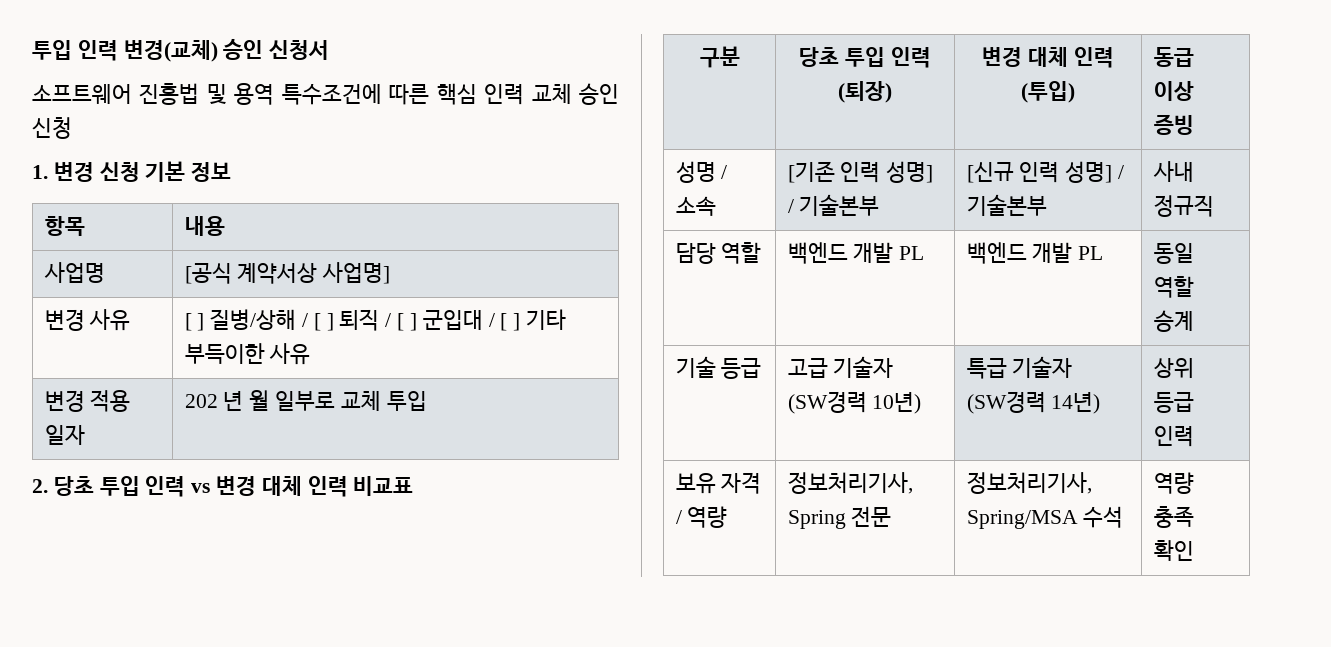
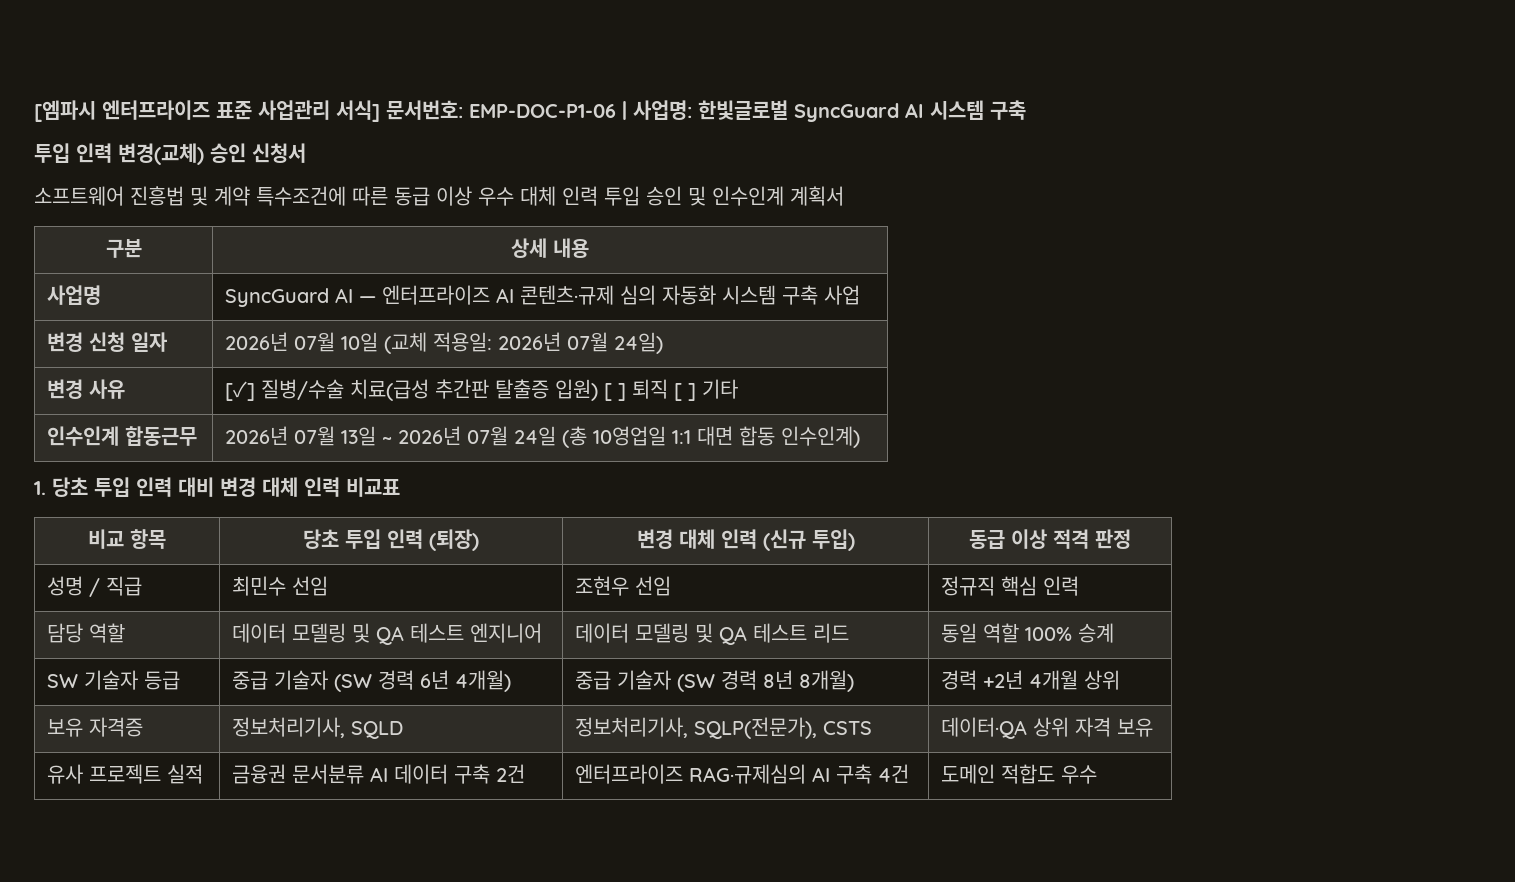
(32, 50) none -> [34,100,1026,122] [엠파시 엔터프라이즈 표준 사업관리 서식] 문서번호: EMP-DOC-P1-06 | 사업명: 한빛글로벌 SyncGuard AI 시스템 구축 //
[234,83,275,105] 용역 -> [214,186,250,206] 계약
[436,83,620,105] [32,117,72,139] [32,161,232,182] [44,216,85,236] [184,216,225,236] [43,262,105,283] [184,262,391,284] [44,309,131,331] [184,309,566,331] [184,343,311,365] [44,390,131,412] [44,425,85,445] [184,390,427,411] [32,476,211,497] 핵심 인력 교체 승인 신청 // 1. 변경 신청 기본 정보 // 항목 | 내용 // 사업명 | [공식 계약서상 사업명] // 변경 사유 | [ ] 질병/상해 / [ ] 퇴직 / [ ] 군입대 / [ ] 기타 부득이한 사유 // 변경 적용 일자 | 202 년 월 일부로 교체 투입 // 2. 당초 투입 인력 vs -> [394,186,844,206] [105,239,142,258] [511,238,589,258] [47,285,102,305] [225,285,861,307] [47,332,168,352] [225,332,664,354] [47,379,126,399] [225,379,739,401] [47,426,198,446] [225,426,861,448] [34,477,214,497] 동급 이상 우수 대체 인력 투입 승인 및 인수인계 계획서 // 구분 | 상세 내용 // 사업명 | SyncGuard AI — 엔터프라이즈 AI 콘텐츠·규제 심의 자동화 시스템 구축 사업 // 변경 신청 일자 | 2026년 07월 10일 (교체 적용일: 2026년 07월 24일) // 변경 사유 | [✓] 질병/수술 치료(급성 추간판 탈출증 입원) [ ] 퇴직 [ ] 기타 // 인수인계 합동근무 | 2026년 07월 13일 ~ 2026년 07월 24일 (총 10영업일 1:1 대면 합동 인수인계) // 1. 당초 투입 인력 대비
[699,46,740,68] 구분 -> [88,529,166,549] 비교 항목
[1021,81,1075,103] [1153,47,1194,67] [1153,81,1194,101] [1153,114,1194,135] (투입) | 동급 이상 증빙 -> [762,529,855,551] [968,529,1131,549] (신규 투입) | 동급 이상 적격 판정
[675,196,716,216] [787,161,934,183] [787,194,880,216] [966,161,1125,183] [966,194,1047,216] [1152,161,1194,182] [1153,195,1214,217] [675,242,762,264] [787,242,925,264] [966,242,1104,264] 소속 | [기존 인력 성명] / 기술본부 | [신규 인력 성명] / 기술본부 | 사내 정규직 // 담당 역할 | 백엔드 개발 PL | 백엔드 개발 PL -> [106,576,143,596] [232,576,329,596] [575,576,672,596] [941,576,1080,596] [47,623,126,643] [232,623,543,645] [575,623,850,645] 직급 | 최민수 선임 | 조현우 선임 | 정규직 핵심 인력 // 담당 역할 | 데이터 모델링 및 QA 테스트 엔지니어 | 데이터 모델링 및 QA 테스트 리드
(1194, 287) none -> [1025,627,1073,641] 100%
[675,356,716,378] 기술 -> [47,670,139,690] SW 기술자
[787,356,894,378] [787,391,922,414] [966,356,1073,379] [966,391,1101,414] [1153,358,1194,378] [1153,392,1194,413] [1153,426,1194,447] [675,472,762,494] [675,506,728,528] [787,472,913,494] [787,506,892,529] [966,472,1092,494] [966,506,1124,529] [1153,472,1194,494] [1153,506,1194,528] [1153,540,1194,561] 고급 기술자 (SW경력 10년) | 특급 기술자 (SW경력 14년) | 상위 등급 인력 // 보유 자격 / 역량 | 정보처리기사, Spring 전문 | 정보처리기사, Spring/MSA 수석 | 역량 충족 확인 -> [232,670,512,692] [575,670,855,692] [941,670,1121,690] [47,717,144,737] [232,717,404,739] [575,717,873,739] [941,717,1154,739] [47,764,204,784] [232,764,526,784] [575,764,910,784] [941,764,1098,784] 중급 기술자 (SW 경력 6년 4개월) | 중급 기술자 (SW 경력 8년 8개월) | 경력 +2년 4개월 상위 // 보유 자격증 | 정보처리기사, SQLD | 정보처리기사, SQLP(전문가), CSTS | 데이터·QA 상위 자격 보유 // 유사 프로젝트 실적 | 금융권 문서분류 AI 데이터 구축 2건 | 엔터프라이즈 RAG·규제심의 AI 구축 4건 | 도메인 적합도 우수

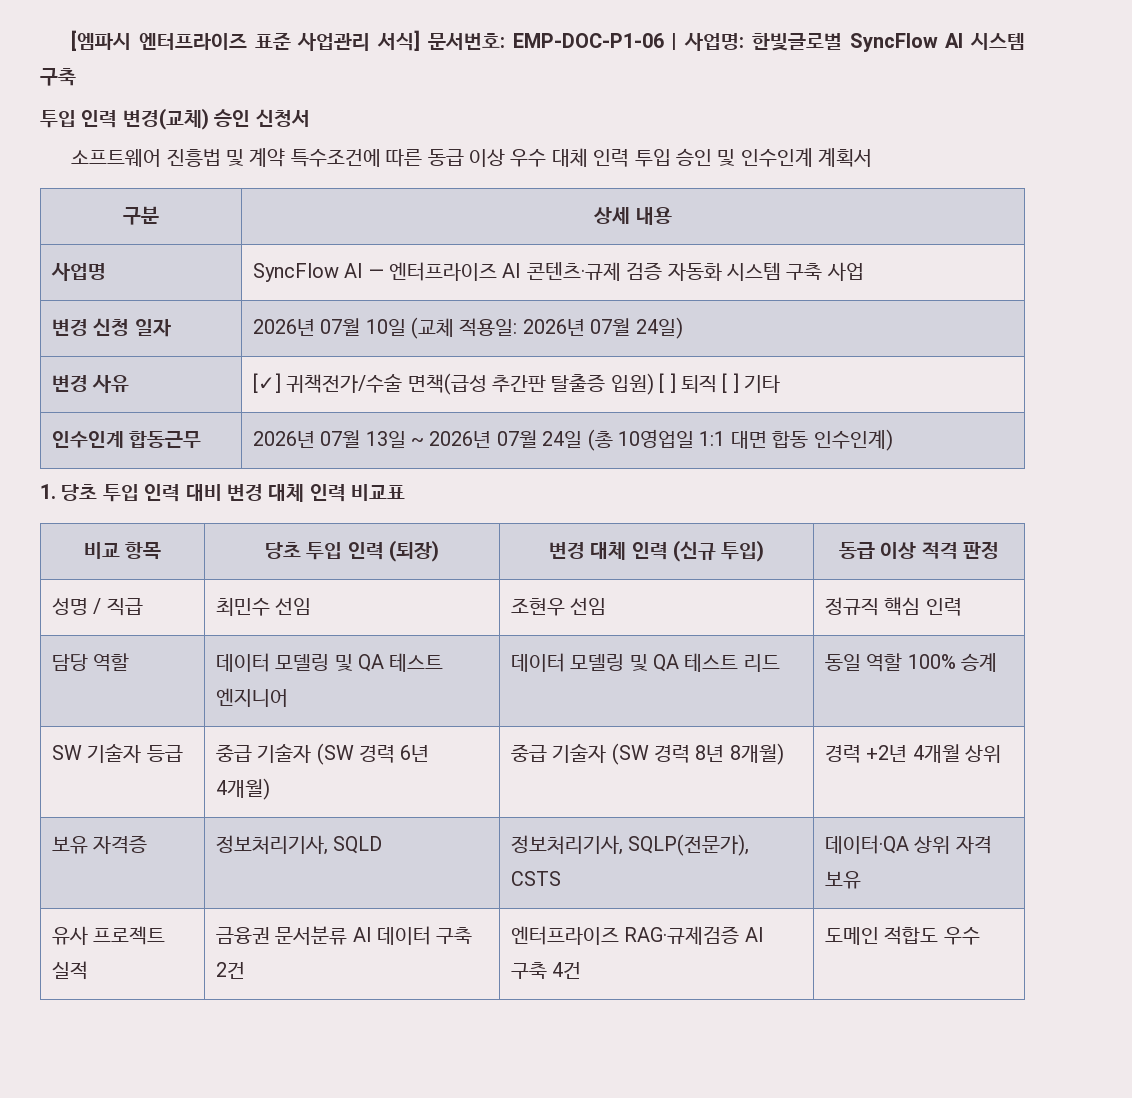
[794,103,899,122] SyncGuard -> [849,33,938,52] SyncFlow
[225,288,330,307] SyncGuard -> [252,263,339,282] SyncFlow
[620,285,657,305] 심의 -> [626,262,663,280] 검증
[261,379,430,401] 질병/수술 치료(급성 -> [286,373,487,395] 귀책전가/수술 면책(급성
[689,764,807,784] RAG·규제심의 -> [624,926,740,945] RAG·규제검증

